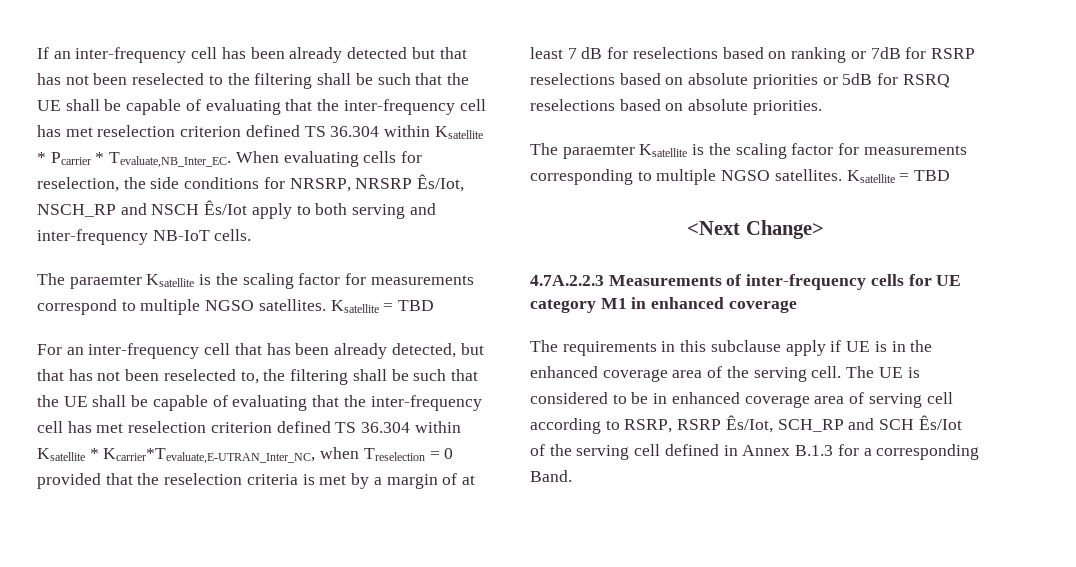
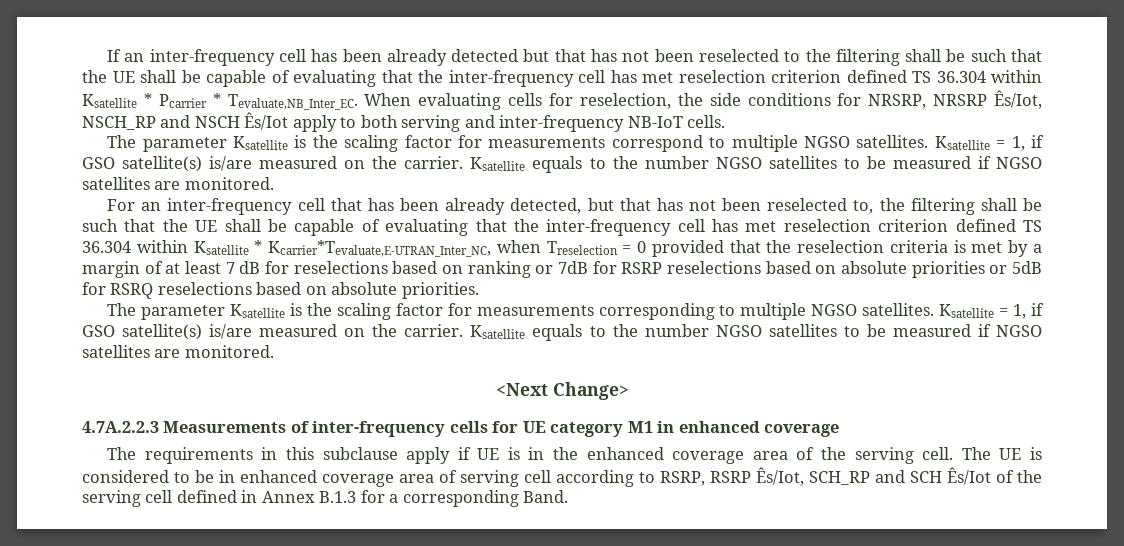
[69,275,142,289] paraemter -> [142,137,227,152] parameter
[398,300,435,311] TBD -> [1011,135,1044,151] [82,156,1042,173] [82,177,274,190] 1, if GSO satellite(s) is/are measured on the carrier. Ksatellite equals to the number NGSO satellites to be measured if NGSO satellites are monitored.
[562,145,635,159] paraemter -> [141,305,226,320] parameter
[914,170,951,181] TBD -> [1013,303,1045,319] [82,324,1042,341] [82,345,274,358] 1, if GSO satellite(s) is/are measured on the carrier. Ksatellite equals to the number NGSO satellites to be measured if NGSO satellites are monitored.

